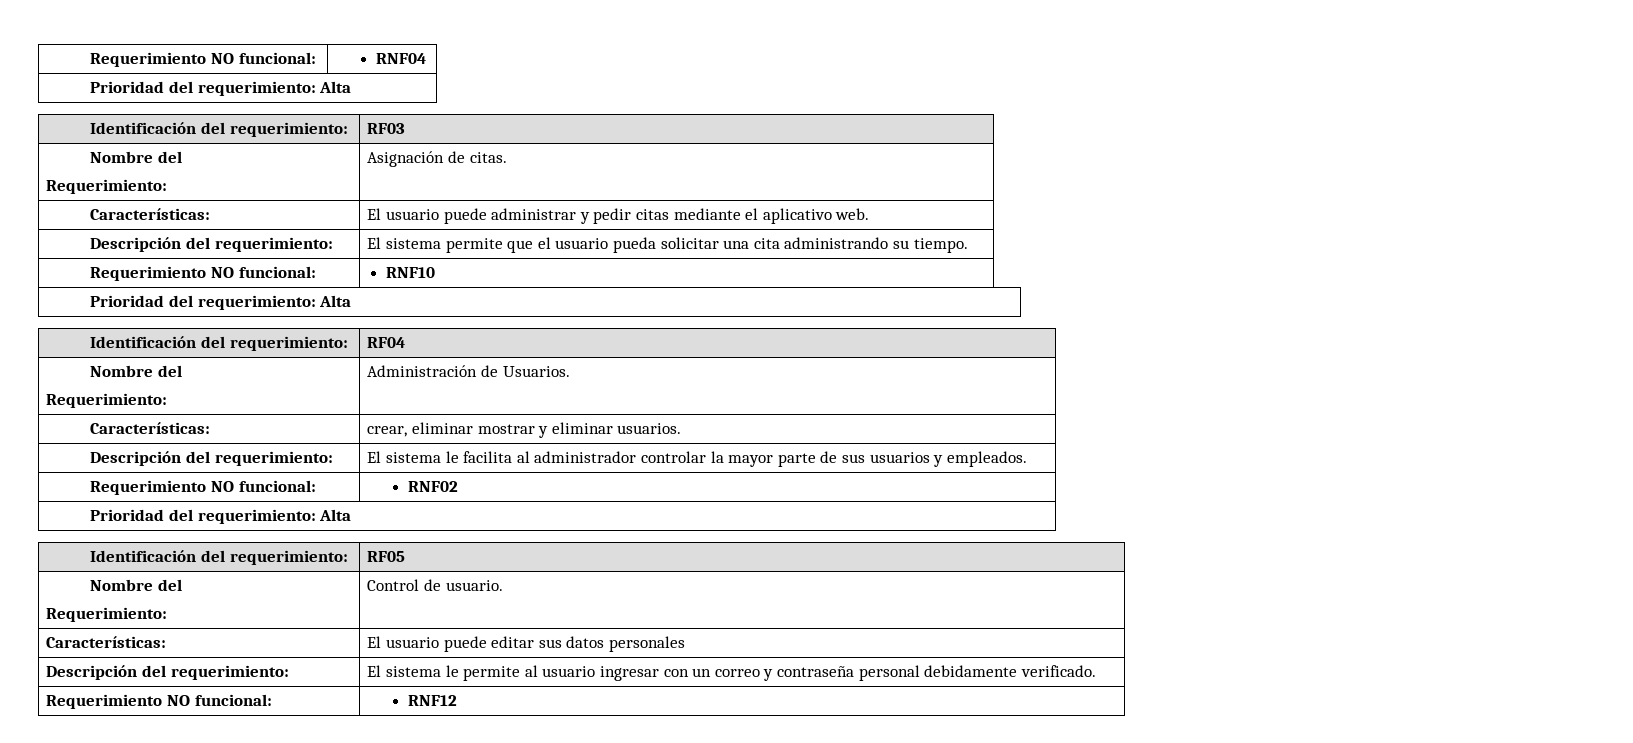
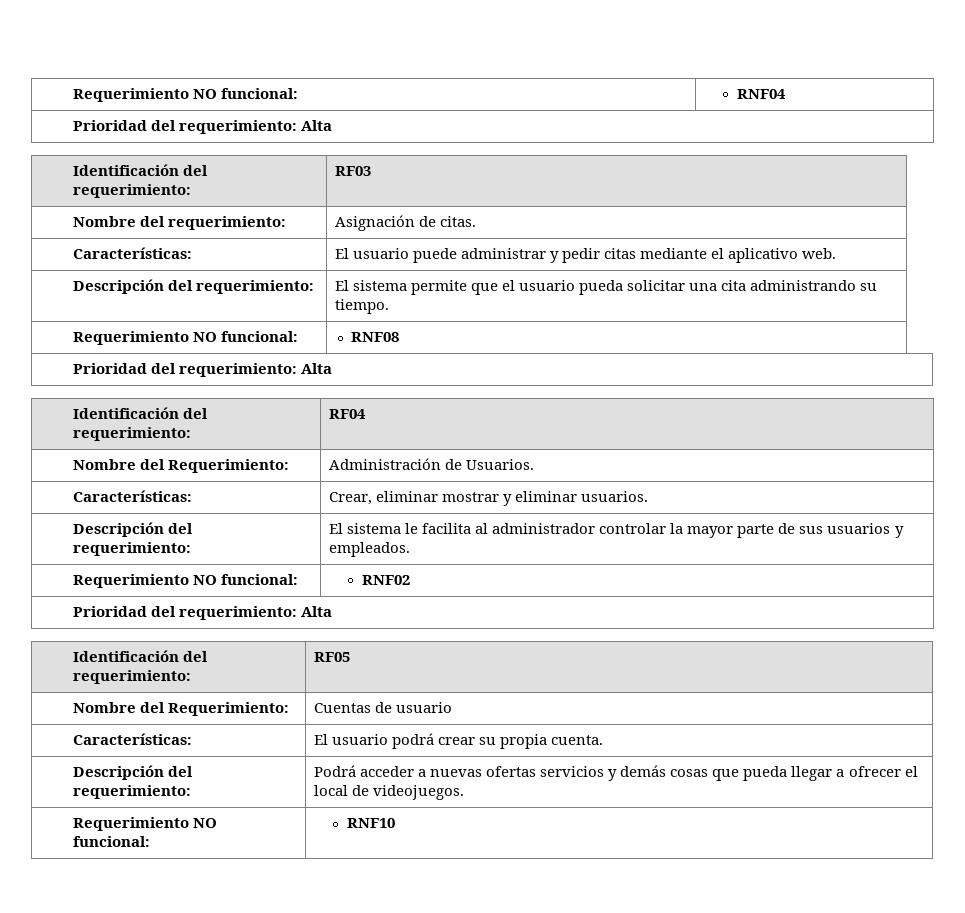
[46,179,168,194] // Requerimiento: -> [168,216,287,230] requerimiento:
[386,267,436,278] RNF10 -> [351,332,400,342] RNF08
(182, 371) // -> (165, 464) none
[367,426,408,437] crear, -> [328,492,372,505] Crear,
[46,607,168,622] [367,579,503,591] [46,636,167,648] [367,636,685,652] [46,665,289,680] [367,665,1096,681] [46,694,272,709] [408,695,458,706] // Requerimiento: | Control de usuario. // Características: | El usuario puede editar sus datos personales // Descripción del requerimiento: | El sistema le permite al usuario ingresar con un correo y contraseña personal debidamente verificado. // Requerimiento NO funcional: | RNF12 -> [168,702,290,716] [313,702,452,713] [72,733,192,745] [313,733,604,749] [72,765,193,780] [72,785,191,799] [313,765,918,781] [313,785,464,800] [72,817,217,831] [72,836,150,847] [346,818,395,828] Requerimiento: | Cuentas de usuario // Características: | El usuario podrá crear su propia cuenta. // Descripción del requerimiento: | Podrá acceder a nuevas ofertas servicios y demás cosas que pueda llegar a ofrecer el local de videojuegos. // Requerimiento NO funcional: | RNF10

